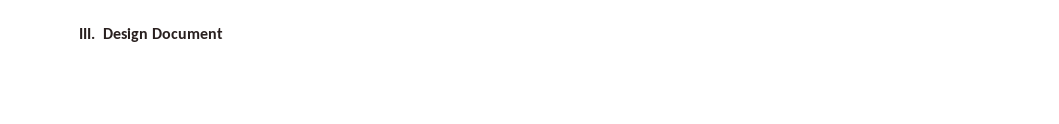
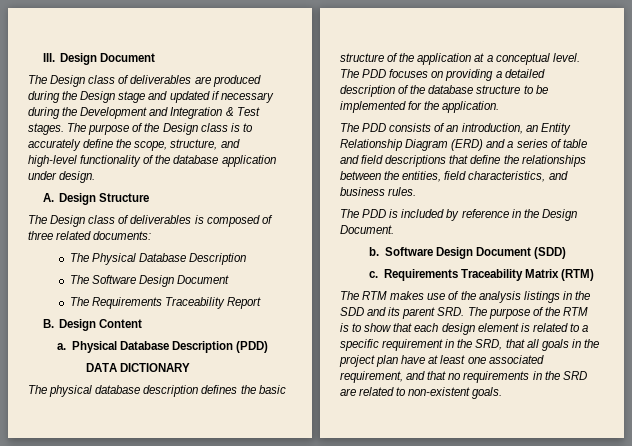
(224, 33) none -> [28,75,261,87] [28,91,274,103] [28,107,260,119] [28,123,253,135] [28,139,240,151] [28,155,276,167] [28,171,96,183] [42,193,150,205] [28,215,273,227] [28,231,152,240] [69,253,246,265] [69,275,229,287] [69,297,261,309] [42,319,143,331] [57,341,269,353] [86,363,191,372] [28,385,286,397] [340,53,580,65] [340,69,545,81] [340,85,548,97] [340,101,500,113] [340,123,571,135] [340,139,587,151] [340,155,586,167] [340,171,568,182] [340,187,417,196] [340,209,577,221] [340,225,394,234] [369,247,567,259] [369,269,595,281] [340,291,590,303] [340,307,588,319] [340,323,589,335] [340,339,599,351] [339,355,544,367] [340,371,587,383] [340,387,503,399] // The Design class of deliverables are produced during the Design stage and updated if necessary during the Development and Integration & Test stages. The purpose of the Design class is to accurately define the scope, structure, and high-level functionality of the database application under design. // A. Design Structure // The Design class of deliverables is composed of three related documents: // The Physical Database Description // The Software Design Document // The Requirements Traceability Report // B. Design Content // a. Physical Database Description (PDD) // DATA DICTIONARY // The physical database description defines the basic structure of the application at a conceptual level. The PDD focuses on providing a detailed description of the database structure to be implemented for the application. // The PDD consists of an introduction, an Entity Relationship Diagram (ERD) and a series of table and field descriptions that define the relationships between the entities, field characteristics, and business rules. // The PDD is included by reference in the Design Document. // b. Software Design Document (SDD) // c. Requirements Traceability Matrix (RTM) // The RTM makes use of the analysis listings in the SDD and its parent SRD. The purpose of the RTM is to show that each design element is related to a specific requirement in the SRD, that all goals in the project plan have at least one associated requirement, and that no requirements in the SRD are related to non-existent goals.

